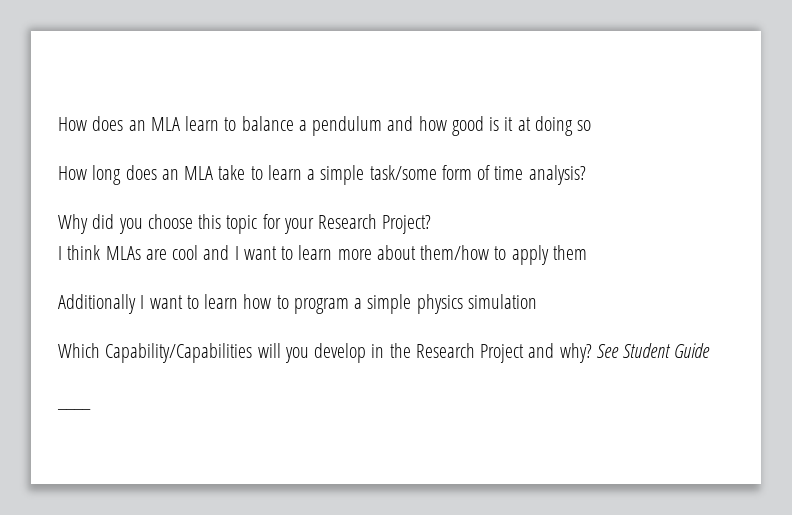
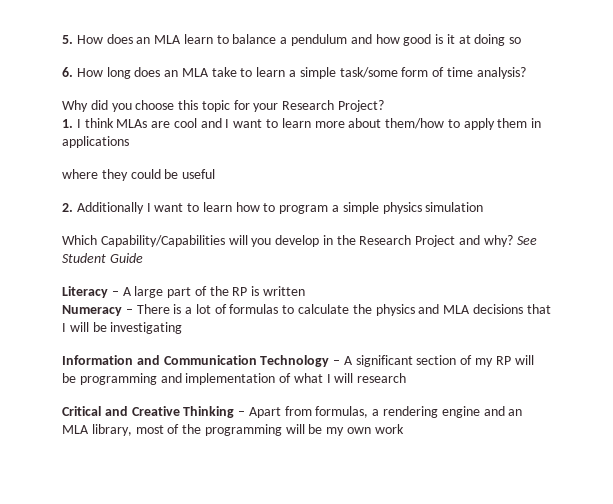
(58, 124) none -> [62,35,73,44] 5.
(592, 125) none -> [62,67,73,77] 6.
(432, 224) none -> [62,119,73,128] 1.
(587, 252) // -> [531,118,542,128] [62,136,129,148] [62,169,216,181] [62,203,73,212] in applications // where they could be useful // 2.
[57,407,91,410] ____ -> [62,286,306,298] [62,304,551,316] [62,322,183,334] [62,355,534,367] [62,373,407,385] [62,406,523,418] [62,424,404,436] Literacy – A large part of the RP is written // Numeracy – There is a lot of formulas to calculate the physics and MLA decisions that I will be investigating // Information and Communication Technology – A significant section of my RP will be programming and implementation of what I will research // Critical and Creative Thinking – Apart from formulas, a rendering engine and an MLA library, most of the programming will be my own work

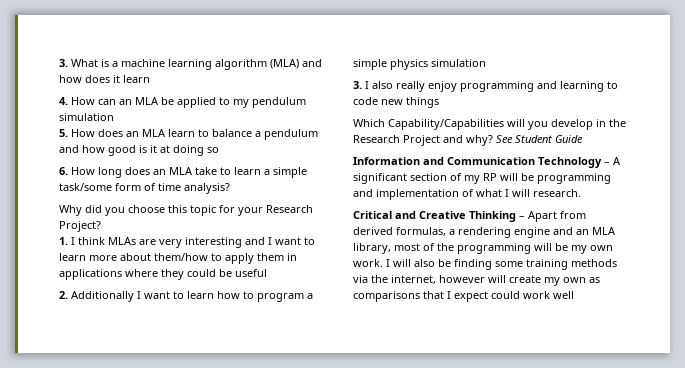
(62, 39) none -> [59,59,322,70] [59,75,150,83] [59,97,306,108] [59,113,114,121] 3. What is a machine learning algorithm (MLA) and how does it learn // 4. How can an MLA be applied to my pendulum simulation //
[173,118,197,128] cool -> [159,237,242,248] very interesting
(129, 142) // -> (122, 274) none
(484, 207) none -> [353,81,618,92] [353,97,439,108] // 3. I also really enjoy programming and learning to code new things
[62,286,306,298] [62,304,551,316] [62,322,183,334] // Literacy – A large part of the RP is written // Numeracy – There is a lot of formulas to calculate the physics and MLA decisions that I will be investigating -> (583, 139) none
[357,373,407,383] research -> [533,189,581,197] research.
(312, 411) none -> [353,227,393,235] derived
[374,424,404,434] work -> [353,259,617,270] [353,275,600,286] [353,291,574,302] work. I will also be finding some training methods via the internet, however will create my own as comparisons that I expect could work well

